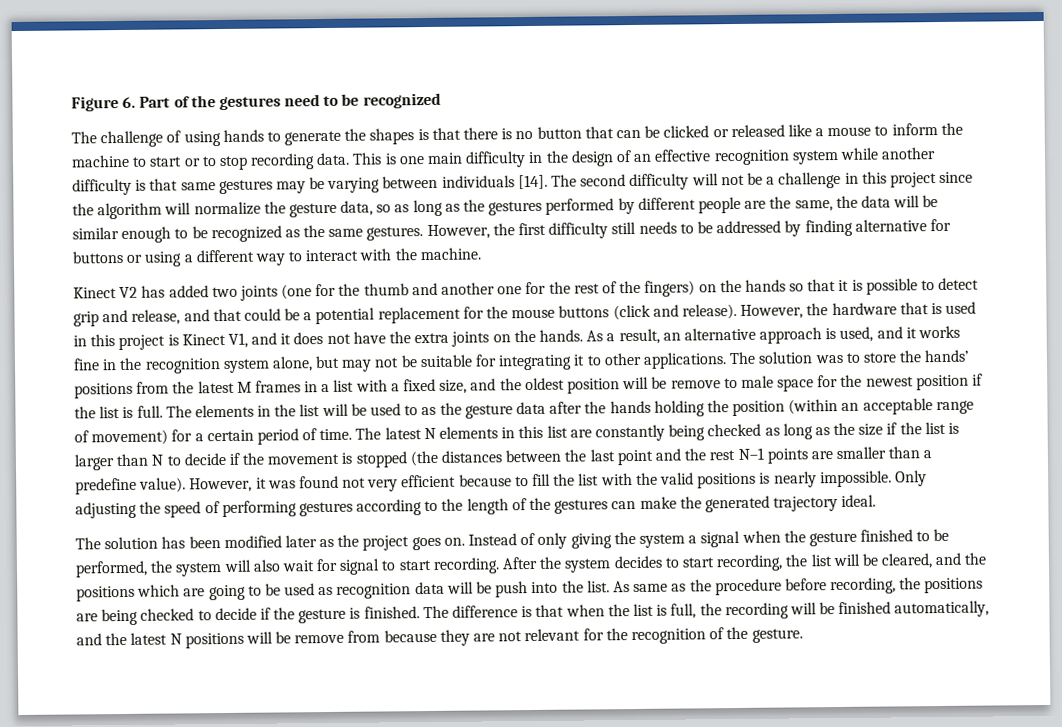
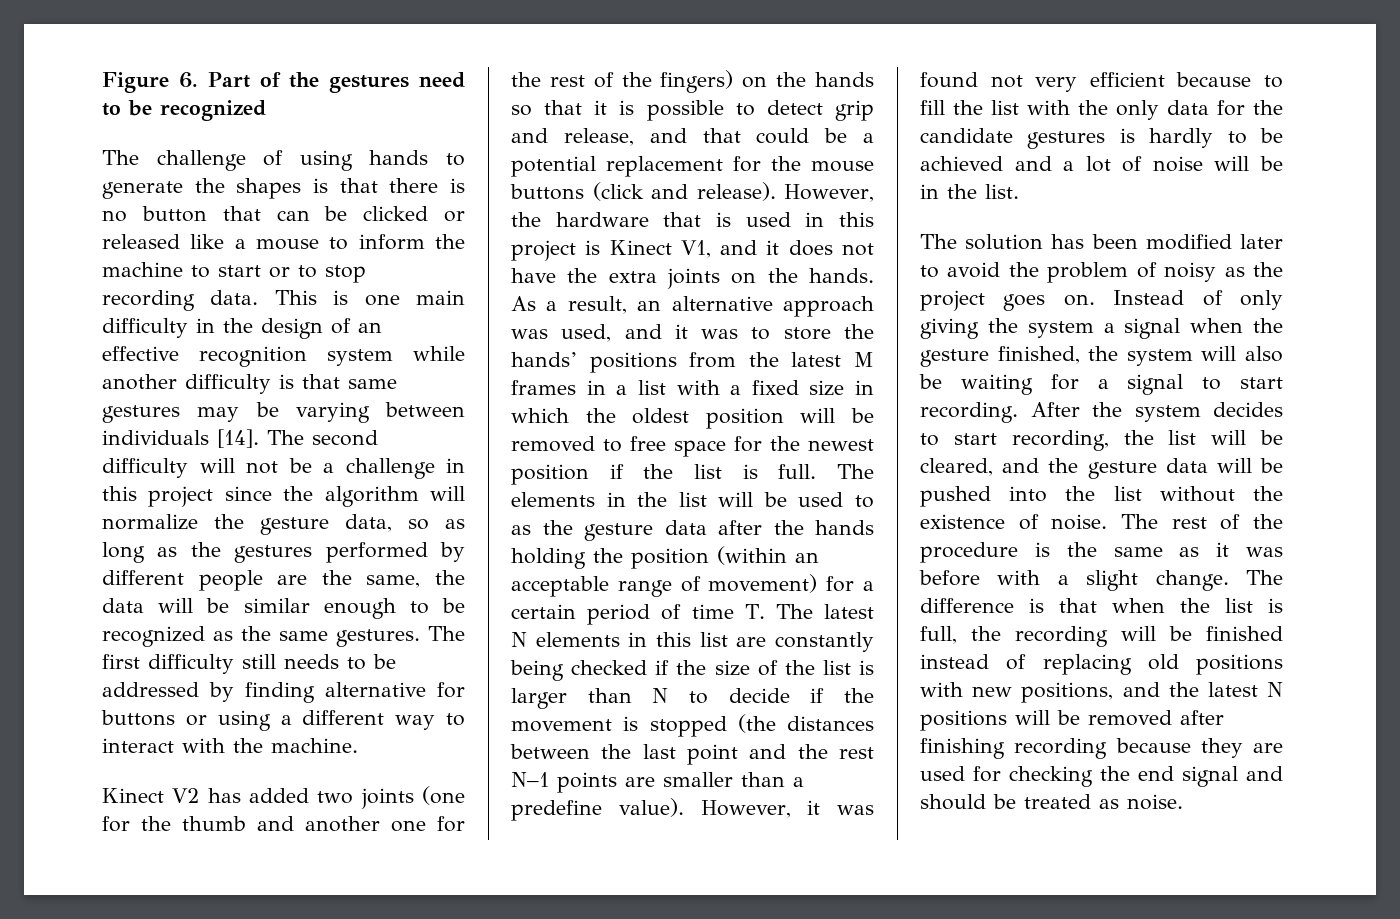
[426,223,515,240] However, the -> [428,626,465,641] The
[825,328,837,340] is -> [511,329,548,339] was
[917,325,960,339] [73,351,814,374] works fine in the recognition system alone, but may not be suitable for integrating it to other applications. The solution -> (688, 331) none
[439,378,497,394] size, and -> [809,380,874,396] [511,408,569,423] size in which
[670,375,774,389] remove to male -> [511,436,666,452] removed to free
[319,428,353,441] time. -> [691,604,765,619] time T.
[764,423,830,440] as long as -> [655,660,670,675] if
[886,422,898,435] if -> [757,660,778,676] of
[659,470,927,489] [75,494,877,519] valid positions is nearly impossible. Only adjusting the speed of performing gestures according to the length of the gestures can make the generated trajectory ideal. -> [1116,100,1283,120] [920,128,1283,149] [920,156,1283,172] [920,184,1019,199] only data for the candidate gestures is hardly to be achieved and a lot of noise will be in the list.
(317, 541) none -> [920,262,1217,283] to avoid the problem of noisy
[860,528,950,542] [75,558,339,578] finished to be performed, the system will also wait for -> [997,346,1283,366] [919,374,1109,395] finished, the system will also be waiting for a
[76,581,529,602] positions which are going to be used as recognition data will be push -> [1087,458,1283,479] [920,486,991,507] gesture data will be pushed
[586,577,984,596] [76,606,420,626] list. As same as the procedure before recording, the positions are being checked to decide if the gesture is finished. -> [1113,486,1283,502] [920,514,1283,530] [920,542,1283,563] [919,570,1229,591] list without the existence of noise. The rest of the procedure is the same as it was before with a slight change.
[894,600,990,618] automatically, -> [920,654,1283,675] [920,682,1114,703] instead of replacing old positions with new positions,
[294,626,803,646] remove from because they are not relevant for the recognition of the gesture. -> [1088,710,1224,726] [920,738,1283,759] [920,766,1283,787] [920,794,1183,810] removed after finishing recording because they are used for checking the end signal and should be treated as noise.

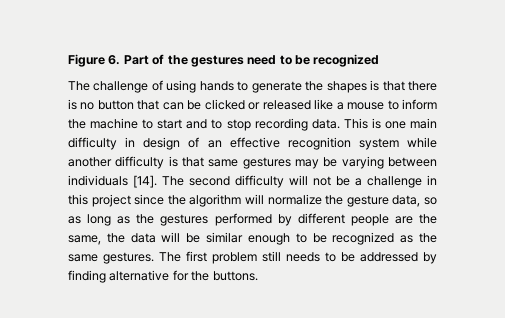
[269,267,290,278] or -> [186,119,208,129] and
[223,318,253,333] the -> (136, 142) none
[148,654,234,674] difficulty -> [212,252,257,264] problem
[101,710,465,731] [102,738,358,753] [102,786,465,809] [102,816,465,832] [511,70,874,93] [511,100,874,121] [511,128,874,146] [511,156,874,177] [510,182,875,202] [511,212,874,227] [511,240,874,261] [511,268,874,289] [511,296,874,317] [511,324,874,342] [511,352,874,373] [511,380,874,396] [511,408,874,429] [511,436,874,457] [511,464,874,485] [511,492,874,508] [511,520,874,541] [511,546,819,569] [511,574,874,597] [511,604,874,625] [511,632,874,652] [510,660,874,681] [511,688,874,709] [511,714,874,737] [510,744,874,765] [511,772,804,793] [511,798,874,821] [920,72,1283,92] [920,100,1283,120] [920,128,1283,149] [920,156,1283,172] [920,184,1019,199] [920,234,1283,250] [920,262,1283,283] [920,290,1283,311] [920,318,1283,339] [920,346,1283,367] [919,374,1283,395] [920,402,1283,423] [920,430,1283,451] [920,458,1283,479] [920,486,1283,507] [920,514,1283,530] [920,542,1283,563] [919,570,1283,591] [920,598,1283,613] [920,626,1283,647] [920,654,1283,675] [920,682,1283,703] [920,710,1224,731] [920,738,1283,759] [920,766,1283,787] [920,794,1183,810] buttons or using a different way to interact with the machine. // Kinect V2 has added two joints (one for the thumb and another one for the rest of the fingers) on the hands so that it is possible to detect grip and release, and that could be a potential replacement for the mouse buttons (click and release). However, the hardware that is used in this project is Kinect V1, and it does not have the extra joints on the hands. As a result, an alternative approach was used, and it was to store the hands’ positions from the latest M frames in a list with a fixed size in which the oldest position will be removed to free space for the newest position if the list is full. The elements in the list will be used to as the gesture data after the hands holding the position (within an acceptable range of movement) for a certain period of time T. The latest N elements in this list are constantly being checked if the size of the list is larger than N to decide if the movement is stopped (the distances between the last point and the rest N–1 points are smaller than a predefine value). However, it was found not very efficient because to fill the list with the only data for the candidate gestures is hardly to be achieved and a lot of noise will be in the list. // The solution has been modified later to avoid the problem of noisy as the project goes on. Instead of only giving the system a signal when the gesture finished, the system will also be waiting for a signal to start recording. After the system decides to start recording, the list will be cleared, and the gesture data will be pushed into the list without the existence of noise. The rest of the procedure is the same as it was before with a slight change. The difference is that when the list is full, the recording will be finished instead of replacing old positions with new positions, and the latest N positions will be removed after finishing recording because they are used for checking the end signal and should be treated as noise. -> [191,271,258,281] the buttons.

